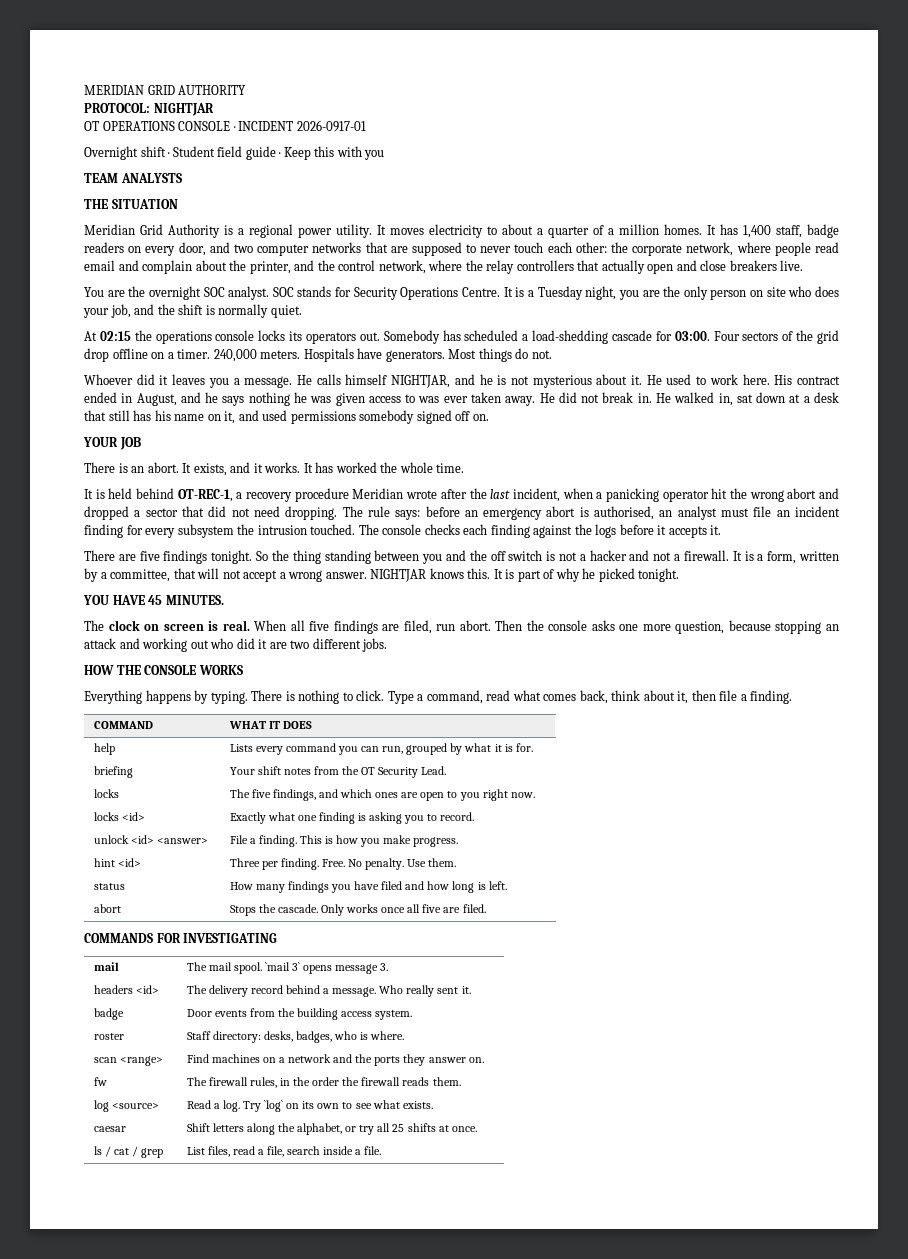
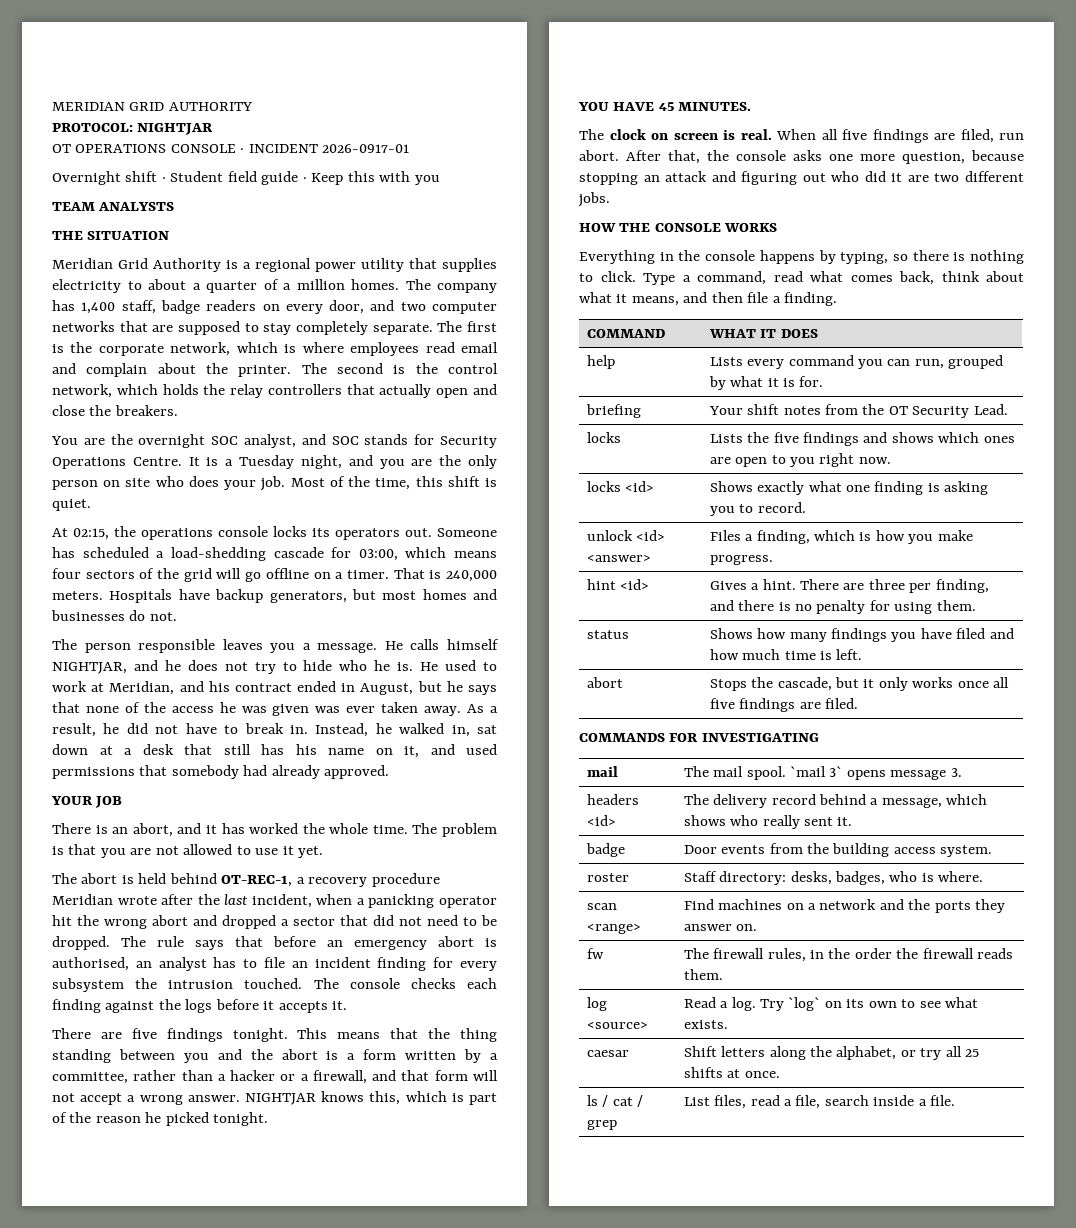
[336,224,424,238] utility. It moves -> [361,258,497,272] utility that supplies
[707,225,716,235] It -> [405,279,497,293] The company
[480,242,811,256] never touch each other: the corporate network, where people -> [263,321,498,335] [52,342,420,356] stay completely separate. The first is the corporate network, which is where employees
[249,260,315,274] printer, and -> [238,363,406,377] printer. The second is
[428,260,463,271] where -> [116,384,199,395] which holds
[729,260,804,271] breakers live. -> [89,405,178,416] the breakers.
[228,286,270,300] analyst. -> [244,434,326,448] analyst, and
(617, 293) none -> [348,455,373,466] and
[110,304,175,318] job, and the -> [260,476,443,491] job. Most of the time, this
[218,304,269,318] normally -> (497, 482) none
[99,331,131,341] 02:15 -> [73,528,109,540] 02:15,
[383,330,440,344] Somebody -> [437,528,497,537] Someone
[674,331,740,341] 03:00. Four -> [358,547,497,561] [52,568,81,579] 03:00, which means four
[84,348,109,362] drop -> [216,568,262,582] will go
(211, 354) none -> [393,568,442,579] That is
[385,348,512,362] generators. Most things -> [215,589,497,603] [51,610,125,621] backup generators, but most homes and businesses
[84,374,169,385] Whoever did it -> [52,639,216,653] The person responsible
[497,374,793,388] is not mysterious about it. He used to work here. His -> [187,660,497,674] [52,681,230,695] does not try to hide who he is. He used to work at Meridian, and his
[180,392,201,403] and -> [417,681,442,692] but
[248,392,290,406] nothing -> [52,702,214,713] that none of the access
[368,394,416,403] access to -> (310, 710) none
[539,392,672,403] He did not break in. He -> [467,704,498,713] [52,723,392,737] As a result, he did not have to break in. Instead, he
[359,410,489,424] somebody signed off on. -> [139,765,390,779] that somebody had already approved.
[147,462,313,476] abort. It exists, and it works. It -> [132,823,217,837] abort, and it
[84,489,93,499] // It -> [412,823,497,837] [52,844,324,858] [52,873,118,884] The problem is that you are not allowed to use it yet. // The abort
[285,506,421,520] dropping. The rule says: -> [463,915,497,926] [52,936,263,950] to be dropped. The rule says that
[721,508,750,517] must -> [213,957,258,968] has to
[256,551,269,561] So -> [297,1028,419,1039] This means that
[490,550,797,564] off switch is not a hacker and not a firewall. It is a form, -> [281,1049,397,1060] abort is a form
[173,568,196,579] that -> [133,1070,468,1084] rather than a hacker or a firewall, and that form
[467,568,503,579] this. It -> [369,1091,447,1105] this, which
[555,568,580,582] why -> [69,1112,141,1123] the reason
[495,620,523,631] Then -> [626,150,700,164] After that,
[142,638,188,652] working -> [741,171,798,185] figuring
[145,690,283,704] happens by typing. There -> [659,250,949,264] in the console happens by typing, so there
[677,691,689,704] it, -> [579,292,708,306] what it means, and
[229,789,338,801] The five findings, and -> [709,432,934,446] Lists the five findings and shows
[229,812,266,824] Exactly -> [709,481,805,495] Shows exactly
[229,835,322,847] File a finding. This -> [709,530,856,544] Files a finding, which
[229,858,427,870] Three per finding. Free. No penalty. Use -> [709,579,989,593] [709,600,933,614] Gives a hint. There are three per finding, and there is no penalty for using
[229,882,253,890] How -> [709,628,787,639] Shows how
[452,881,475,893] long -> [742,649,816,660] much time
[277,904,344,916] cascade. Only -> [777,677,908,691] cascade, but it only
(442, 908) none -> [739,698,796,712] findings
[332,985,404,997] message. Who -> [881,794,988,808] [683,815,759,826] message, which shows who

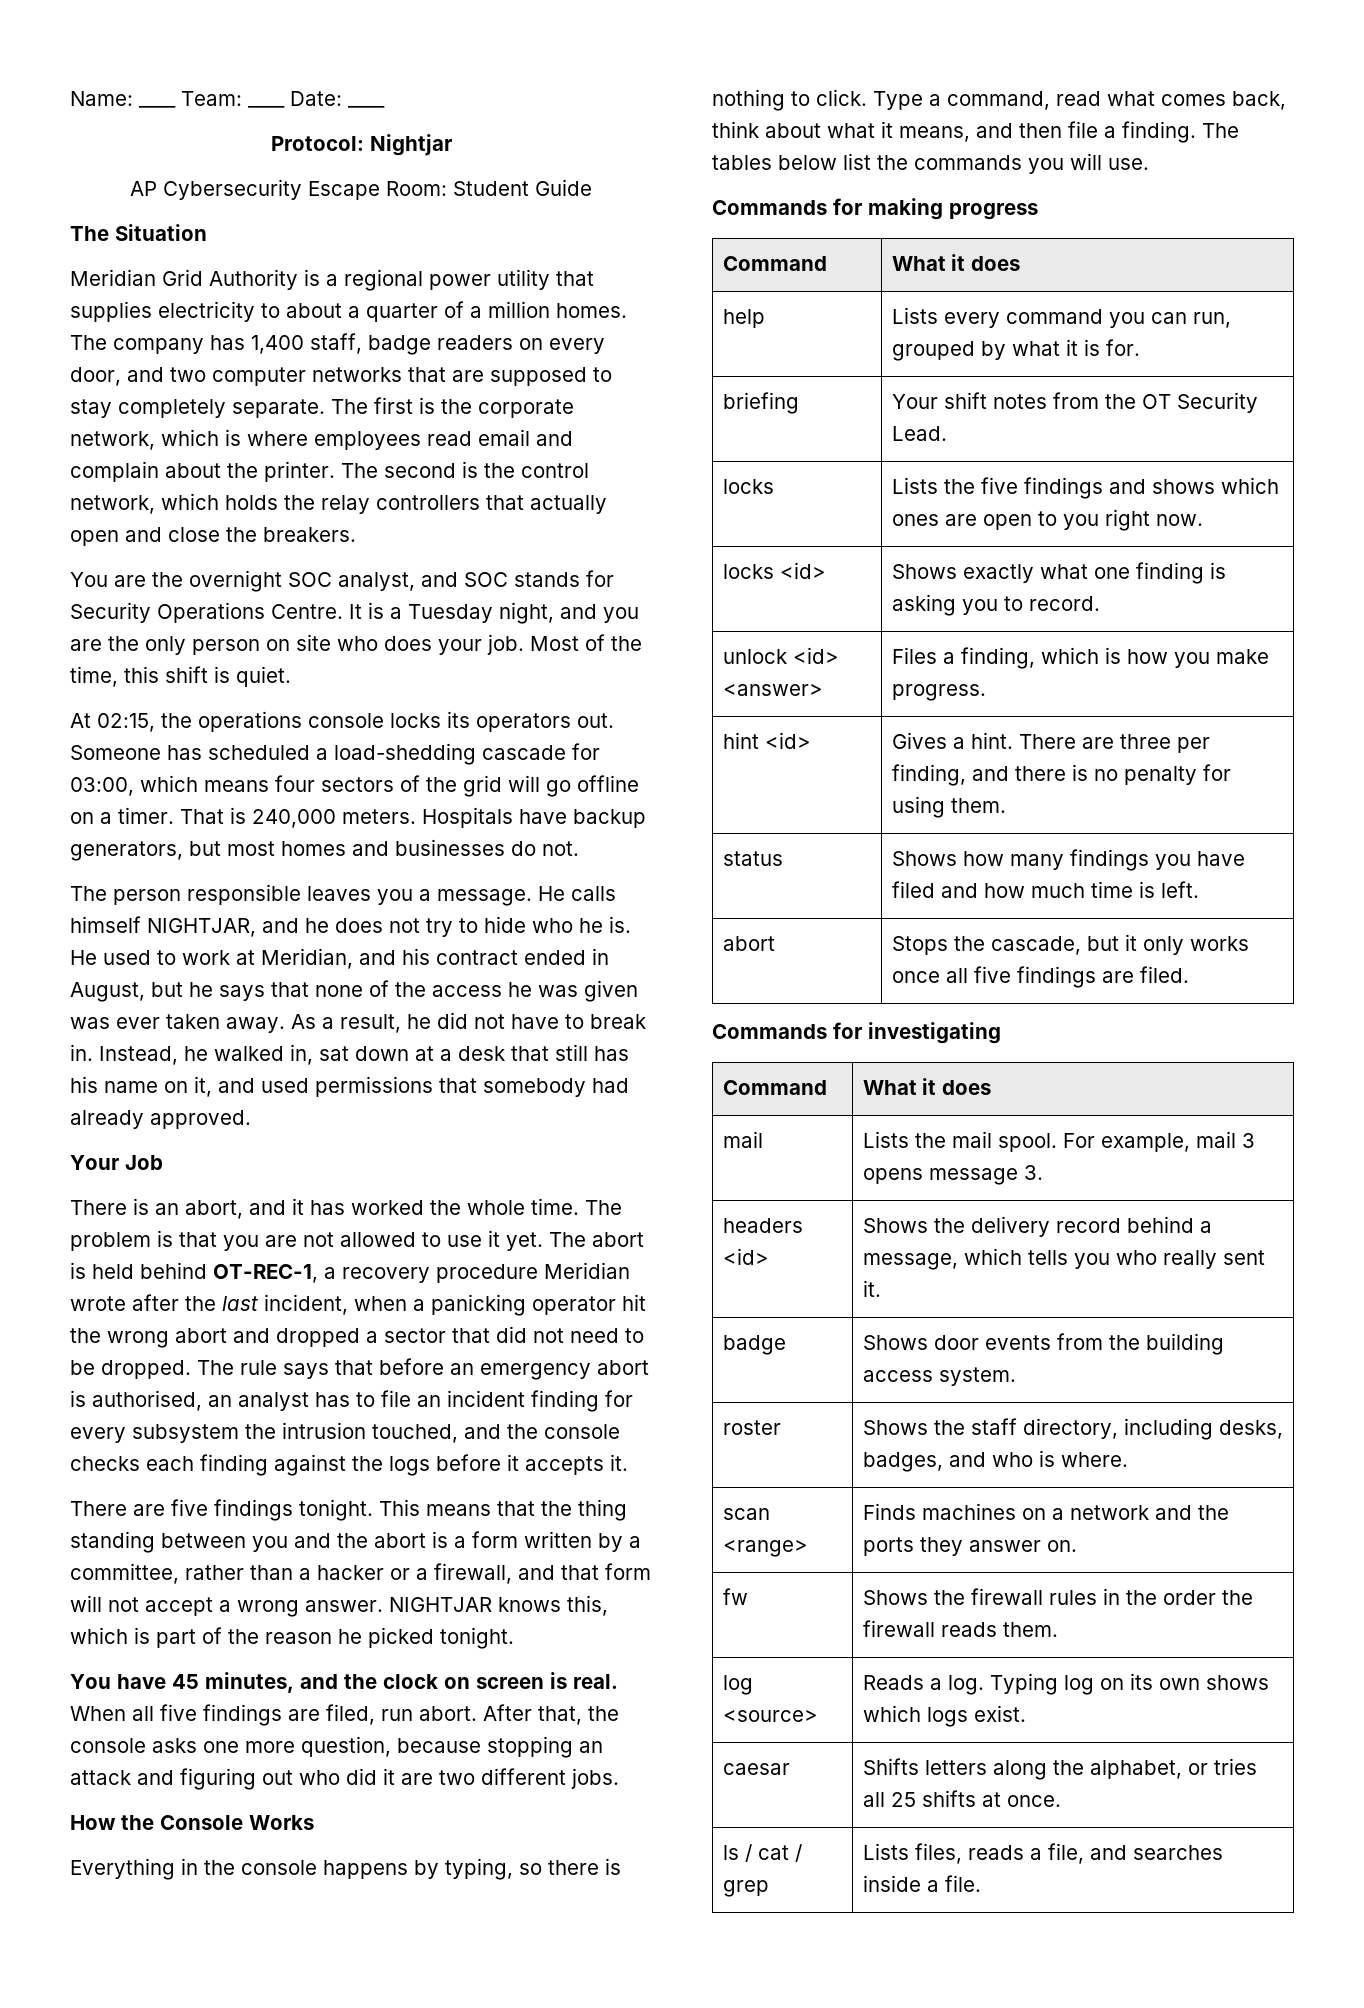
[52,102,252,111] [52,123,214,135] [52,144,410,153] [52,171,440,185] [52,202,175,211] [52,231,170,240] MERIDIAN GRID AUTHORITY // PROTOCOL: NIGHTJAR // OT OPERATIONS CONSOLE · INCIDENT 2026-0917-01 // Overnight shift · Student field guide · Keep this with you // TEAM ANALYSTS // THE SITUATION -> [70,91,133,106] [139,106,176,108] [181,91,242,106] [248,106,285,108] [290,91,342,106] [348,106,385,108] [270,134,452,156] [130,179,592,200] [70,224,207,241] Name: ____ Team: ____ Date: ____ // Protocol: Nightjar // AP Cybersecurity Escape Room: Student Guide // The Situation
[51,796,123,808] YOUR JOB -> [70,1155,163,1170] Your Job
(324, 852) // -> (543, 1241) none
[244,978,339,989] touched. The -> [372,1424,538,1443] touched, and the
[578,102,752,111] [579,129,604,140] YOU HAVE 45 MINUTES. // The -> [70,1672,377,1693] You have 45 minutes, and the
[579,223,778,232] HOW THE CONSOLE WORKS -> [70,1815,314,1830] How the Console Works
[586,329,665,338] [708,329,818,338] // COMMAND | WHAT IT DOES -> [1202,123,1239,138] [712,153,1149,174] [712,198,1038,220] [722,256,827,271] [891,254,1020,271] The tables below list the commands you will use. // Commands for making progress // Command | What it does
[579,733,819,742] [586,766,618,777] [683,766,843,780] COMMANDS FOR INVESTIGATING // mail | The mail spool. `mail 3` -> [712,1022,1001,1044] [722,1080,827,1095] [862,1078,991,1095] [722,1131,763,1148] [862,1131,1255,1152] Commands for investigating // Command | What it does // mail | Lists the mail spool. For example, mail 3
[683,794,709,805] The -> [862,1218,965,1233] Shows the
[683,815,726,826] shows -> [1027,1250,1110,1269] tells you
[683,845,717,854] Door -> [862,1335,979,1350] Shows door
[683,871,787,885] Staff directory: -> [862,1418,1213,1440] Shows the staff directory, including
(886, 878) none -> [948,1452,986,1467] and
[683,899,714,910] Find -> [862,1503,916,1520] Finds
[683,948,806,962] The firewall rules, -> [862,1588,1097,1605] Shows the firewall rules
[683,997,716,1008] Read -> [862,1675,924,1690] Reads
[760,997,821,1011] Try `log` -> [989,1673,1094,1695] Typing log
[901,997,979,1008] [683,1020,728,1029] to see what exists. -> [1205,1675,1269,1690] [862,1705,1026,1727] shows which logs exist.
[683,1046,717,1057] Shift -> [862,1758,919,1775] Shifts
[920,1048,942,1060] try -> [1213,1758,1257,1775] tries
[683,1095,869,1109] List files, read a file, search -> [862,1843,1223,1864] Lists files, reads a file, and searches

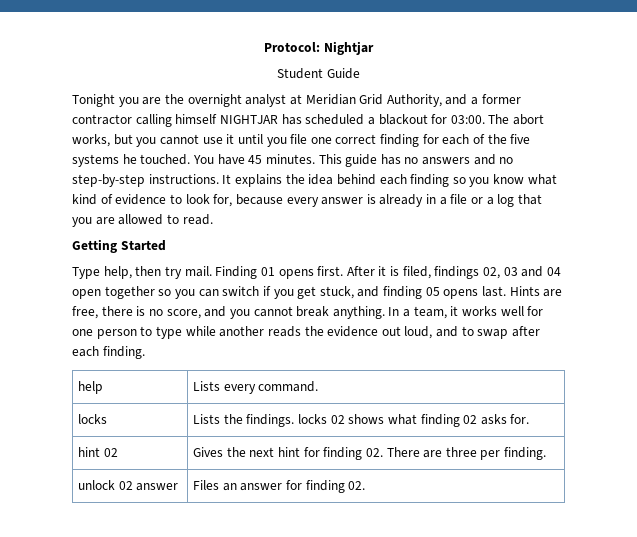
[70,91,133,106] [139,106,176,108] [181,91,242,106] [248,106,285,108] [290,91,342,106] [348,106,385,108] [270,134,452,156] [130,179,592,200] [70,224,207,241] [70,269,594,291] [70,301,627,322] [70,333,605,355] [70,367,612,386] [70,397,574,418] [70,429,573,450] [70,461,589,482] [70,493,607,514] [70,527,356,546] [70,570,614,592] [70,602,639,624] [70,634,642,655] [70,666,291,687] [70,711,614,732] [70,743,600,765] [70,775,639,797] [70,807,646,828] [70,839,579,861] [70,884,616,906] [70,916,631,937] [70,948,609,969] [70,980,638,1002] [70,1012,646,1033] [70,1044,629,1065] [70,1076,629,1097] [70,1110,251,1129] [70,1155,163,1170] [70,1198,622,1219] [70,1230,173,1251] Name: ____ Team: ____ Date: ____ // Protocol: Nightjar // AP Cybersecurity Escape Room: Student Guide // The Situation // Meridian Grid Authority is a regional power utility that supplies electricity to about a quarter of a million homes. The company has 1,400 staff, badge readers on every door, and two computer networks that are supposed to stay completely separate. The first is the corporate network, which is where employees read email and complain about the printer. The second is the control network, which holds the relay controllers that actually open and close the breakers. // You are the overnight SOC analyst, and SOC stands for Security Operations Centre. It is a Tuesday night, and you are the only person on site who does your job. Most of the time, this shift is quiet. // At 02:15, the operations console locks its operators out. Someone has scheduled a load-shedding cascade for 03:00, which means four sectors of the grid will go offline on a timer. That is 240,000 meters. Hospitals have backup generators, but most homes and businesses do not. // The person responsible leaves you a message. He calls himself NIGHTJAR, and he does not try to hide who he is. He used to work at Meridian, and his contract ended in August, but he says that none of the access he was given was ever taken away. As a result, he did not have to break in. Instead, he walked in, sat down at a desk that still has his name on it, and used permissions that somebody had already approved. // Your Job // There is an abort, and it has worked the whole time. The problem is -> [264,41,374,55] [277,68,360,79] [72,94,521,107] [72,114,545,127] [72,134,531,147] [72,154,514,167] [72,174,557,187] [72,194,515,207] Protocol: Nightjar // Student Guide // Tonight you are the overnight analyst at Meridian Grid Authority, and a former contractor calling himself NIGHTJAR has scheduled a blackout for 03:00. The abort works, but you cannot use it until you file one correct finding for each of the five systems he touched. You have 45 minutes. This guide has no answers and no step-by-step instructions. It explains the idea behind each finding so you know what kind of evidence to look for, because every answer is already in a file or a log
[303,1232,334,1247] not -> (115, 221) none
[447,1230,644,1251] [70,1262,630,1283] [70,1294,646,1316] [70,1326,644,1348] [70,1358,649,1380] [70,1390,633,1412] [70,1422,620,1443] [70,1454,628,1476] [70,1499,627,1521] [70,1531,641,1553] [70,1563,651,1584] [70,1595,608,1617] [70,1627,514,1649] [70,1672,618,1693] [70,1704,619,1726] [70,1736,603,1758] [70,1768,619,1790] [70,1815,314,1830] [70,1858,621,1880] [712,89,1286,111] [712,121,1239,143] [712,153,1149,174] [712,198,1038,220] [722,256,827,271] [891,254,1020,271] [722,309,765,328] [891,307,1231,328] [891,339,1140,361] [722,392,799,414] [891,392,1258,413] [891,426,947,441] [722,479,774,494] [891,477,1279,499] [891,509,1203,531] [722,562,826,579] [891,562,1226,584] [891,594,1100,616] [722,647,839,664] [722,684,823,696] [891,647,1269,669] [891,684,986,701] [722,732,811,749] use it yet. The abort is held behind OT-REC-1, a recovery procedure Meridian wrote after the last incident, when a panicking operator hit the wrong abort and dropped a sector that did not need to be dropped. The rule says that before an emergency abort is authorised, an analyst has to file an incident finding for every subsystem the intrusion touched, and the console checks each finding against the logs before it accepts it. // There are five findings tonight. This means that the thing standing between you and the abort is a form written by a committee, rather than a hacker or a firewall, and that form will not accept a wrong answer. NIGHTJAR knows this, which is part of the reason he picked tonight. // You have 45 minutes, and the clock on screen is real. When all five findings are filed, run abort. After that, the console asks one more question, because stopping an attack and figuring out who did it are two different jobs. // How the Console Works // Everything in the console happens by typing, so there is nothing to click. Type a command, read what comes back, think about what it means, and then file a finding. The tables below list the commands you will use. // Commands for making progress // Command | What it does // help | Lists every command you can run, grouped by what it is for. // briefing | Your shift notes from the OT Security Lead. // locks | Lists the five findings and shows which ones are open to you right now. // locks <id> | Shows exactly what one finding is asking you to record. // unlock <id> <answer> | Files a finding, which is how you make progress. // hint <id> -> [182,214,213,225] [72,239,166,253] [72,266,561,279] [72,286,563,299] [72,306,544,319] [72,326,541,339] [72,346,145,359] [78,381,104,394] [193,381,319,394] [78,414,108,424] [193,414,530,427] [78,447,118,457] read. // Getting Started // Type help, then try mail. Finding 01 opens first. After it is filed, findings 02, 03 and 04 open together so you can switch if you get stuck, and finding 05 opens last. Hints are free, there is no score, and you cannot break anything. In a team, it works well for one person to type while another reads the evidence out loud, and to swap after each finding. // help | Lists every command. // locks | Lists the findings. locks 02 shows what finding 02 asks for. // hint 02
[952,732,1210,753] [891,764,1231,786] [891,796,1006,818] [722,851,783,866] [891,849,1245,871] [891,881,1199,898] [722,936,775,951] [891,934,1249,955] [891,966,1189,988] [712,1022,1001,1044] [722,1080,827,1095] [862,1078,991,1095] [722,1131,763,1148] [862,1131,1255,1152] [862,1165,1043,1185] [722,1218,803,1233] [722,1248,769,1265] [862,1216,1212,1237] [862,1248,1265,1270] [862,1280,881,1297] [722,1335,786,1355] [862,1333,1224,1355] [862,1367,1016,1386] [722,1420,781,1435] [862,1418,1283,1440] [862,1450,1128,1472] [722,1508,770,1520] [722,1540,808,1557] [862,1503,1229,1520] [862,1537,1077,1556] [722,1588,748,1605] [862,1588,1253,1605] [862,1620,1058,1637] [722,1675,753,1695] [722,1710,818,1722] [862,1673,1269,1695] [862,1705,1026,1727] [722,1763,790,1775] [862,1758,1257,1780] [862,1790,1061,1807] [722,1844,802,1862] [722,1880,769,1897] [862,1843,1223,1864] [862,1875,981,1892] a hint. There are three per finding, and there is no penalty for using them. // status | Shows how many findings you have filed and how much time is left. // abort | Stops the cascade, but it only works once all five findings are filed. // Commands for investigating // Command | What it does // mail | Lists the mail spool. For example, mail 3 opens message 3. // headers <id> | Shows the delivery record behind a message, which tells you who really sent it. // badge | Shows door events from the building access system. // roster | Shows the staff directory, including desks, badges, and who is where. // scan <range> | Finds machines on a network and the ports they answer on. // fw | Shows the firewall rules in the order the firewall reads them. // log <source> | Reads a log. Typing log on its own shows which logs exist. // caesar | Shifts letters along the alphabet, or tries all 25 shifts at once. // ls / cat / grep | Lists files, reads a file, and searches inside a file. -> [226,447,547,460] [78,480,179,491] [193,480,366,493] the next hint for finding 02. There are three per finding. // unlock 02 answer | Files an answer for finding 02.

